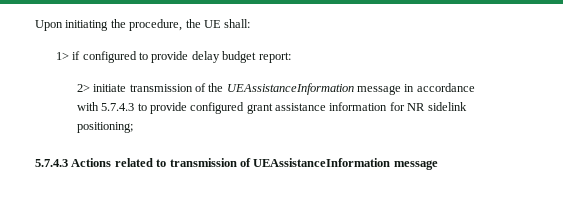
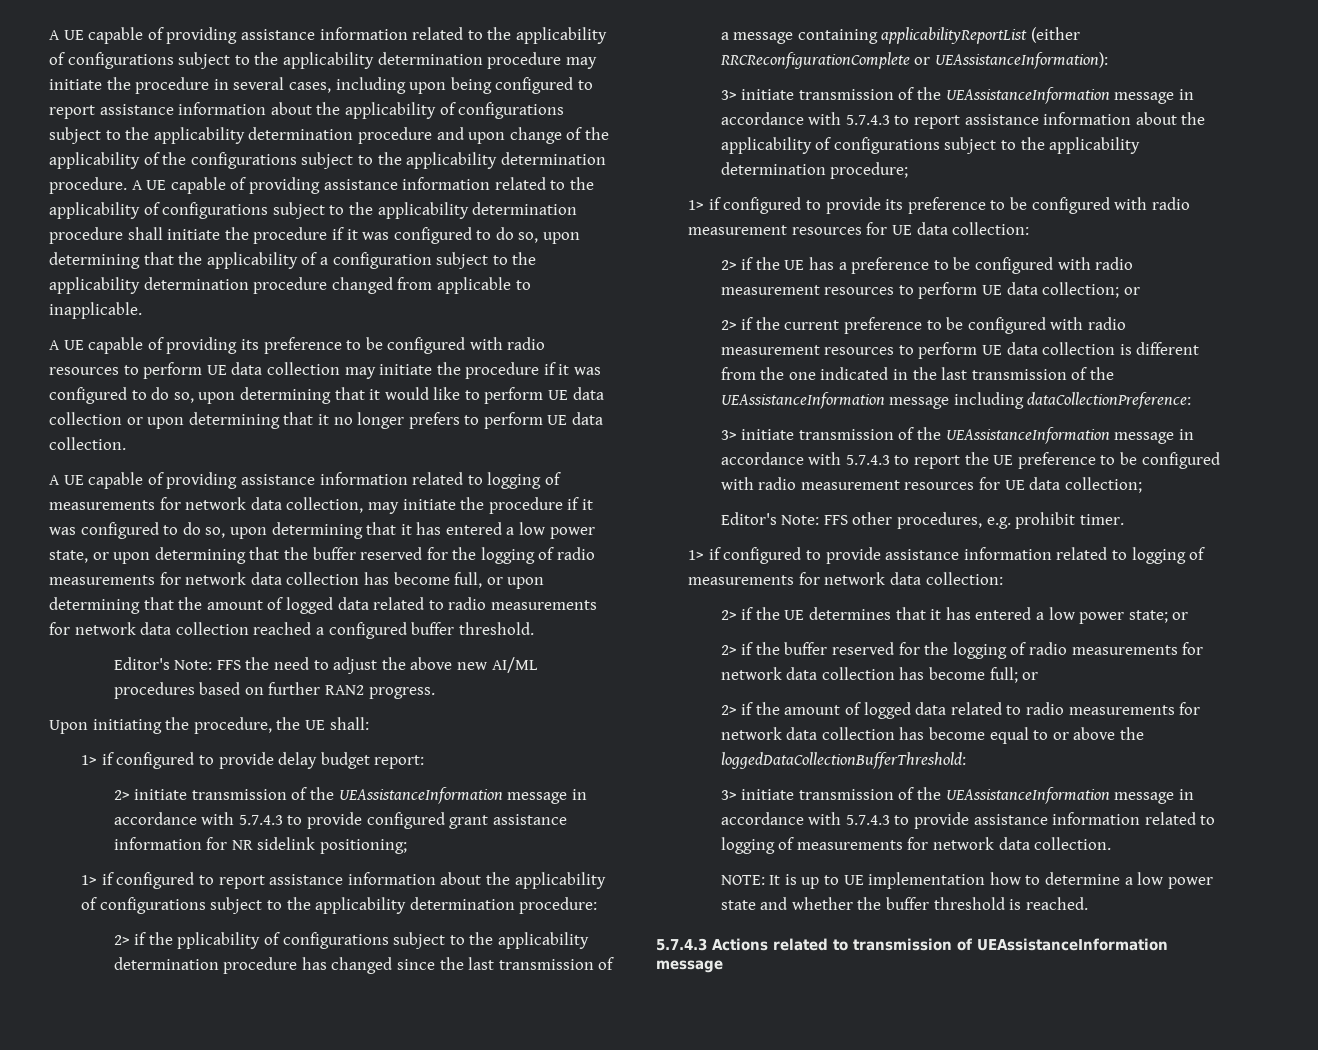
(35, 25) none -> [49,27,607,44] [49,52,597,69] [49,77,593,94] [49,102,565,119] [49,127,609,144] [49,152,606,169] [49,177,594,194] [49,202,578,219] [49,227,581,244] [49,252,537,269] [49,277,531,294] [49,302,142,319] [49,337,546,354] [49,362,602,379] [49,387,604,404] [49,412,604,429] [49,437,126,450] [49,472,561,489] [49,497,593,514] [49,522,595,539] [49,547,596,564] [49,572,545,589] [49,597,597,614] [49,622,534,639] [113,657,538,674] [113,682,435,699] A UE capable of providing assistance information related to the applicability of configurations subject to the applicability determination procedure may initiate the procedure in several cases, including upon being configured to report assistance information about the applicability of configurations subject to the applicability determination procedure and upon change of the applicability of the configurations subject to the applicability determination procedure. A UE capable of providing assistance information related to the applicability of configurations subject to the applicability determination procedure shall initiate the procedure if it was configured to do so, upon determining that the applicability of a configuration subject to the applicability determination procedure changed from applicable to inapplicable. // A UE capable of providing its preference to be configured with radio resources to perform UE data collection may initiate the procedure if it was configured to do so, upon determining that it would like to perform UE data collection or upon determining that it no longer prefers to perform UE data collection. // A UE capable of providing assistance information related to logging of measurements for network data collection, may initiate the procedure if it was configured to do so, upon determining that it has entered a low power state, or upon determining that the buffer reserved for the logging of radio measurements for network data collection has become full, or upon determining that the amount of logged data related to radio measurements for network data collection reached a configured buffer threshold. // Editor's Note: FFS the need to adjust the above new AI/ML procedures based on further RAN2 progress. //
(133, 127) none -> [81,872,606,889] [81,897,598,914] [113,932,589,949] [113,957,615,974] [720,27,1080,44] [719,52,1108,69] [720,87,1194,104] [720,112,1206,129] [720,137,1141,154] [720,162,909,179] [688,197,1190,214] [688,222,1030,235] [720,257,1134,274] [720,282,1140,299] [720,317,1126,334] [720,342,1200,359] [720,367,1114,380] [720,392,1192,409] [720,427,1194,444] [720,452,1220,469] [720,477,1142,493] [720,512,1124,529] [688,547,1206,564] [688,572,1003,585] [720,607,1189,624] [720,642,1204,659] [720,667,1039,683] [720,702,1201,719] [720,727,1144,744] [720,752,966,769] [720,787,1194,804] [720,812,1216,829] [720,837,1112,854] [720,872,1213,889] [720,897,1088,910] // 1> if configured to report assistance information about the applicability of configurations subject to the applicability determination procedure: // 2> if the pplicability of configurations subject to the applicability determination procedure has changed since the last transmission of a message containing applicabilityReportList (either RRCReconfigurationComplete or UEAssistanceInformation): // 3> initiate transmission of the UEAssistanceInformation message in accordance with 5.7.4.3 to report assistance information about the applicability of configurations subject to the applicability determination procedure; // 1> if configured to provide its preference to be configured with radio measurement resources for UE data collection: // 2> if the UE has a preference to be configured with radio measurement resources to perform UE data collection; or // 2> if the current preference to be configured with radio measurement resources to perform UE data collection is different from the one indicated in the last transmission of the UEAssistanceInformation message including dataCollectionPreference: // 3> initiate transmission of the UEAssistanceInformation message in accordance with 5.7.4.3 to report the UE preference to be configured with radio measurement resources for UE data collection; // Editor's Note: FFS other procedures, e.g. prohibit timer. // 1> if configured to provide assistance information related to logging of measurements for network data collection: // 2> if the UE determines that it has entered a low power state; or // 2> if the buffer reserved for the logging of radio measurements for network data collection has become full; or // 2> if the amount of logged data related to radio measurements for network data collection has become equal to or above the loggedDataCollectionBufferThreshold: // 3> initiate transmission of the UEAssistanceInformation message in accordance with 5.7.4.3 to provide assistance information related to logging of measurements for network data collection. // NOTE: It is up to UE implementation how to determine a low power state and whether the buffer threshold is reached.

